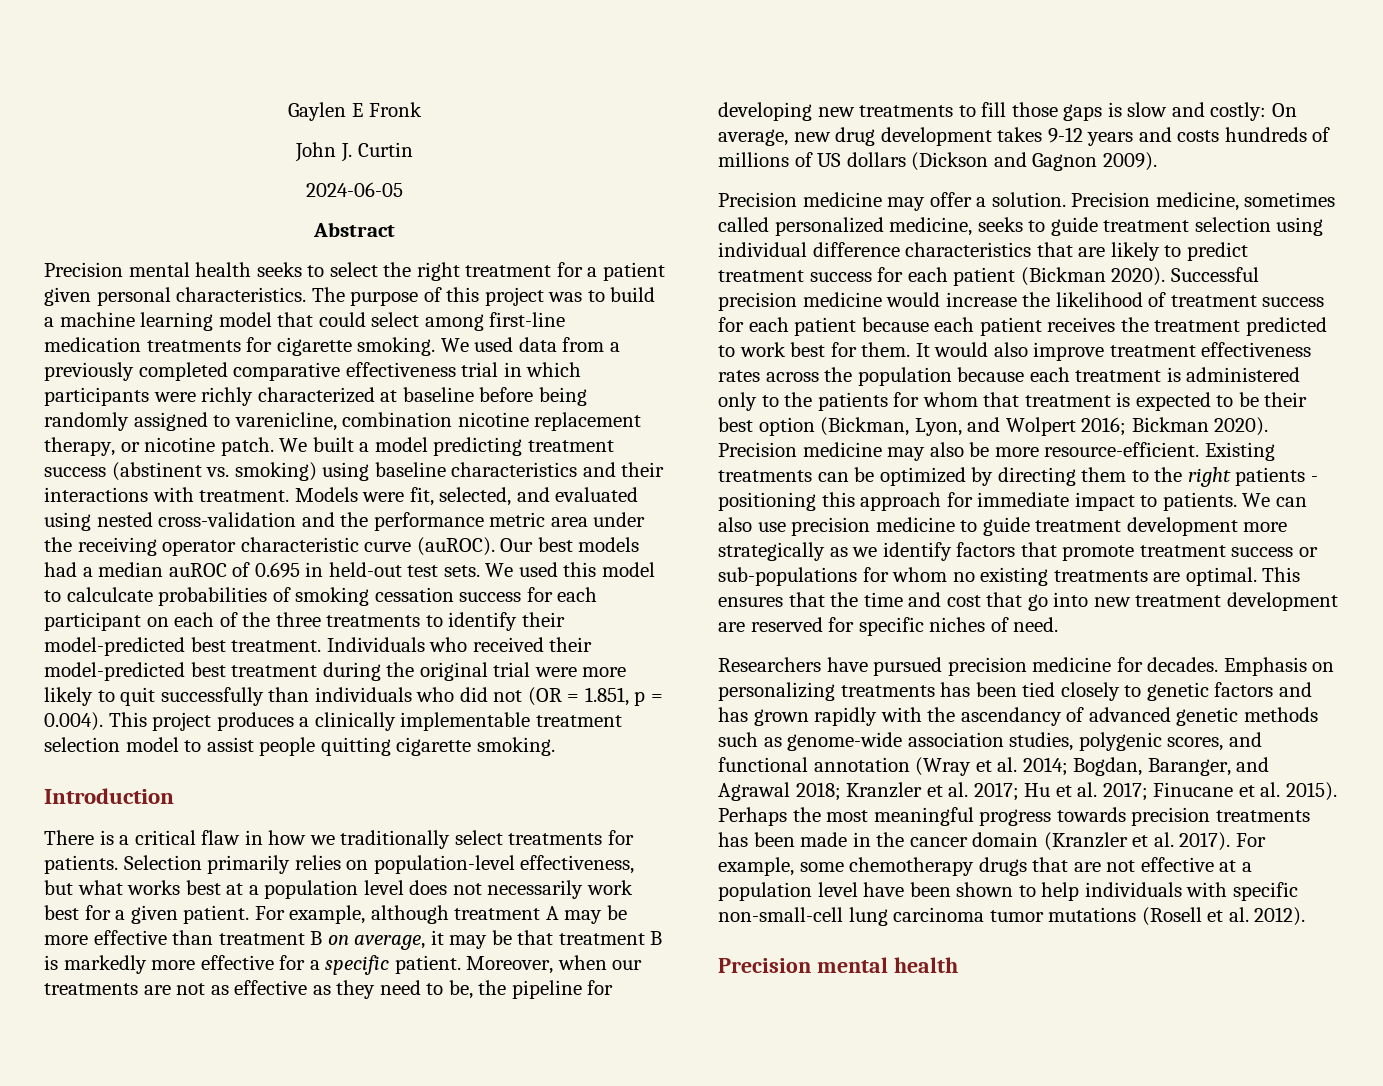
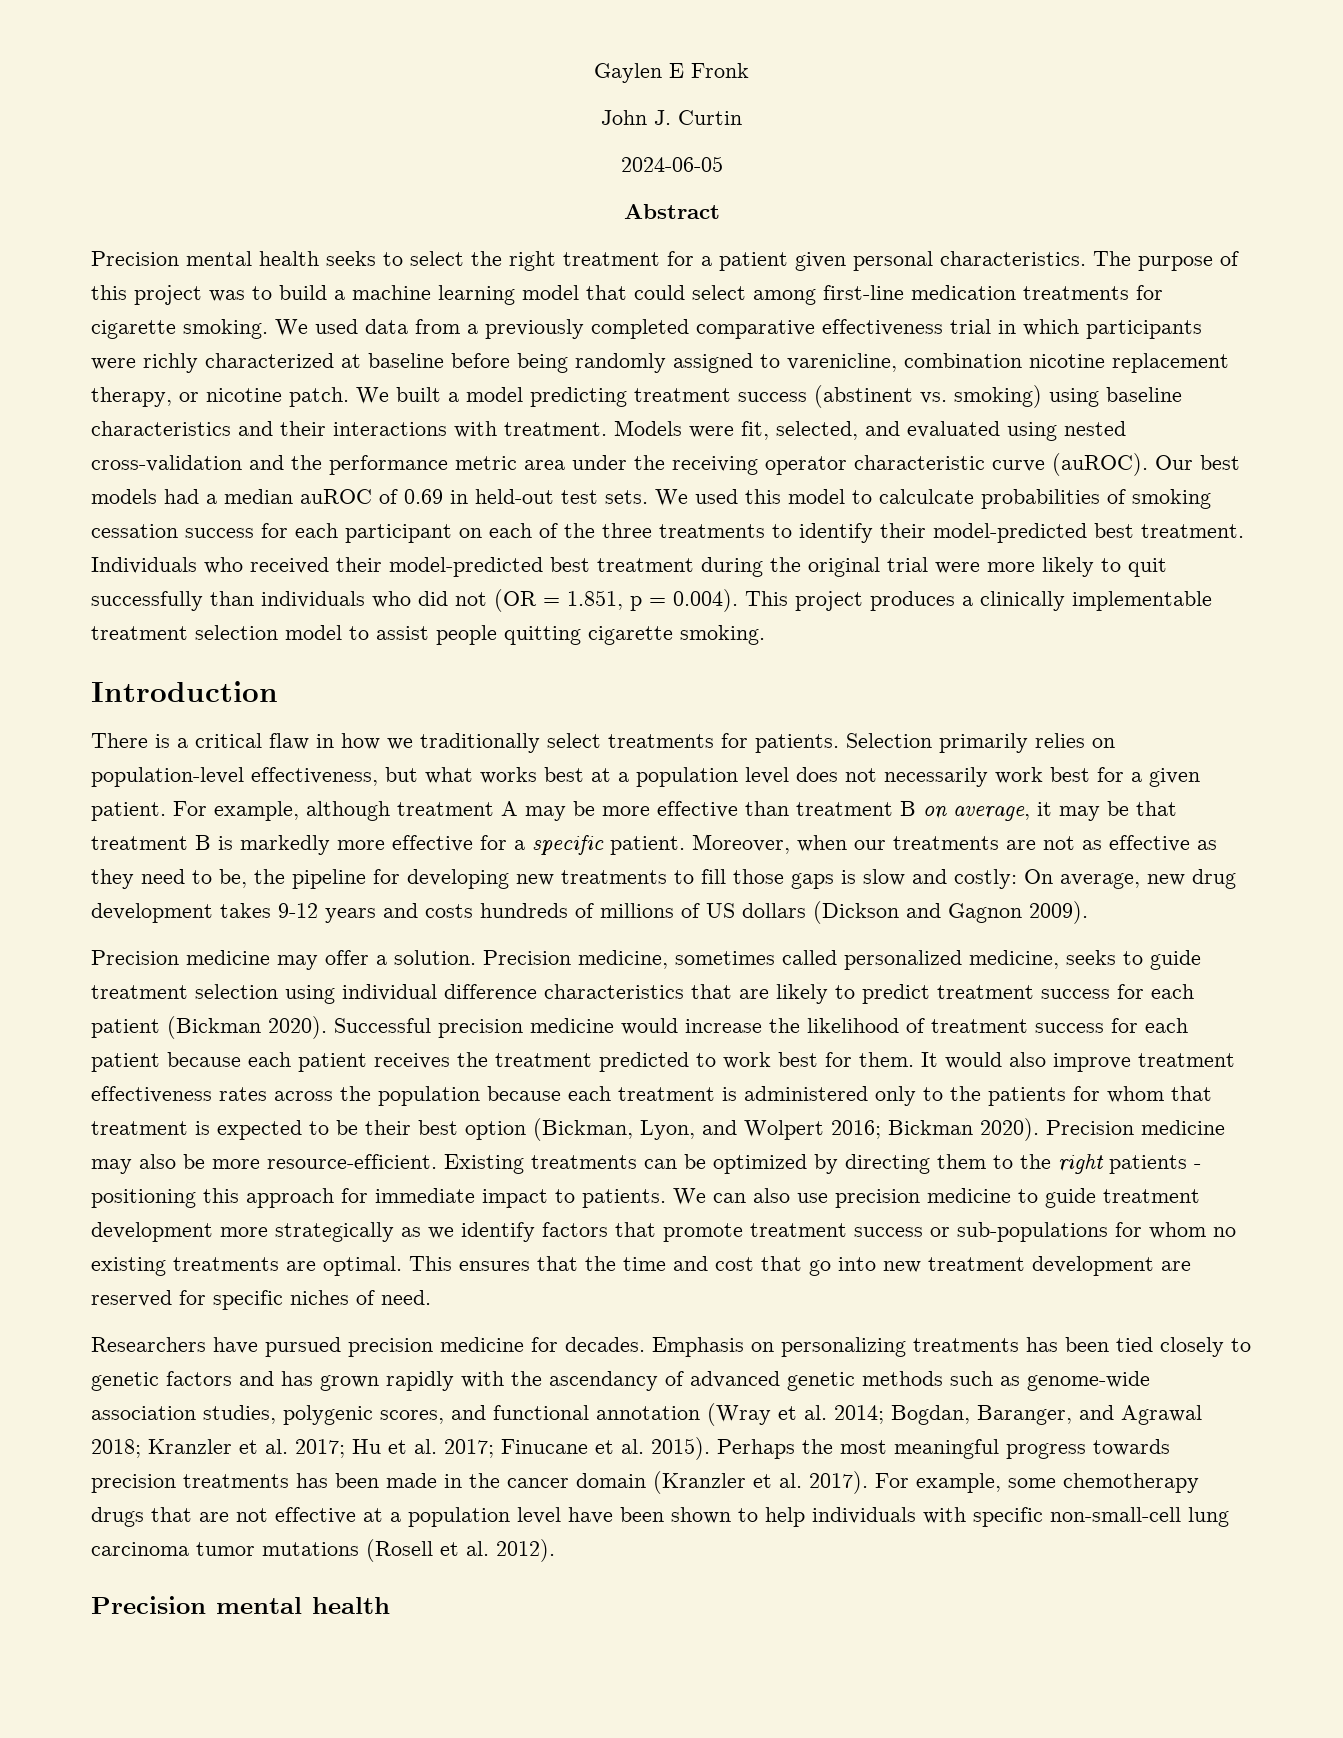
[254,562,300,578] 0.695 -> [404,489,443,504] 0.69

